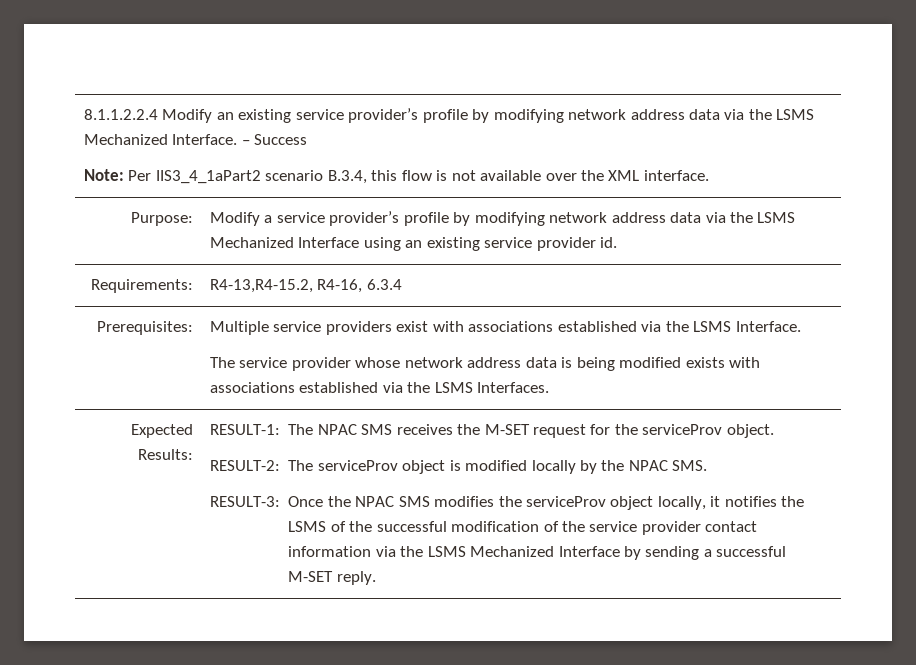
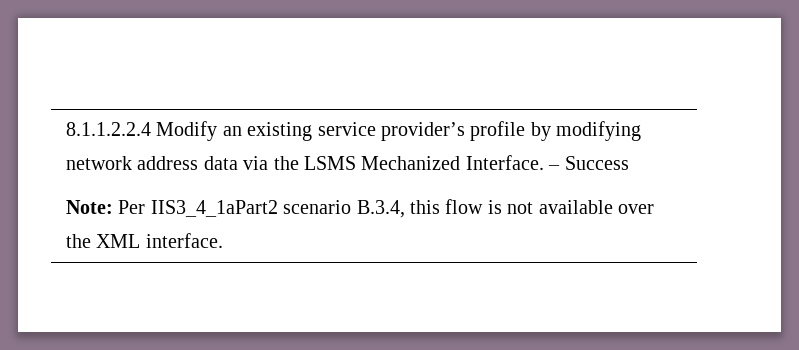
[130,212,193,226] [210,211,796,226] [210,237,618,251] [90,279,193,293] [210,279,402,293] [96,321,193,335] [210,321,801,335] [210,357,761,371] [210,382,550,393] [130,424,193,438] [137,449,193,460] [210,424,774,438] [210,460,708,474] [210,496,805,510] [288,521,758,535] [288,546,787,560] [288,571,376,585] // Purpose: | Modify a service provider’s profile by modifying network address data via the LSMS Mechanized Interface using an existing service provider id. // Requirements: | R4-13,R4-15.2, R4-16, 6.3.4 // Prerequisites: | Multiple service providers exist with associations established via the LSMS Interface. // The service provider whose network address data is being modified exists with associations established via the LSMS Interfaces. // Expected Results: | RESULT-1: The NPAC SMS receives the M-SET request for the serviceProv object. // RESULT-2: The serviceProv object is modified locally by the NPAC SMS. // RESULT-3: Once the NPAC SMS modifies the serviceProv object locally, it notifies the LSMS of the successful modification of the service provider contact information via the LSMS Mechanized Interface by sending a successful M-SET reply. -> (223, 240) none

